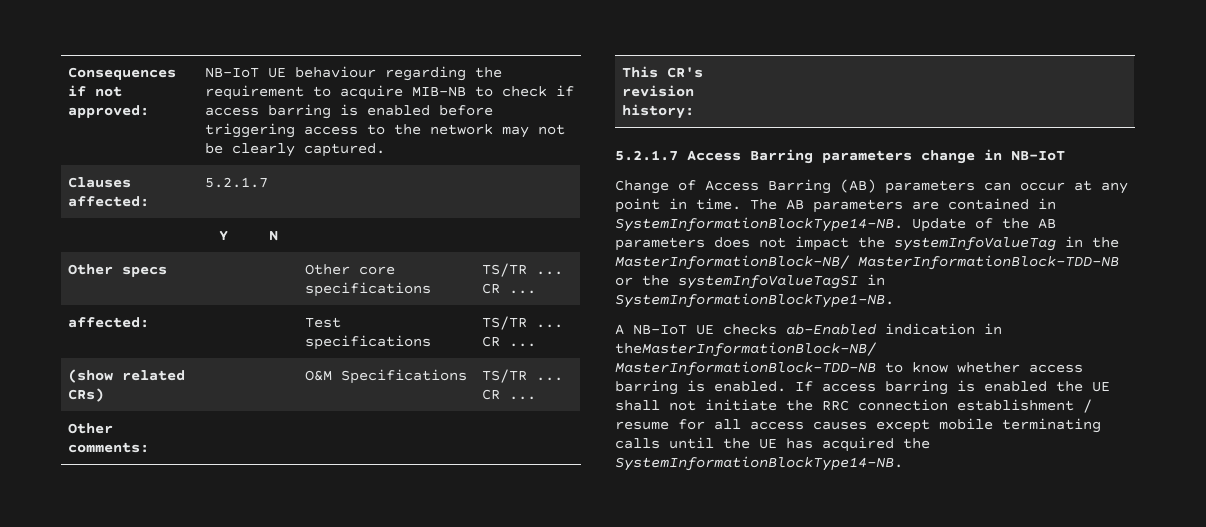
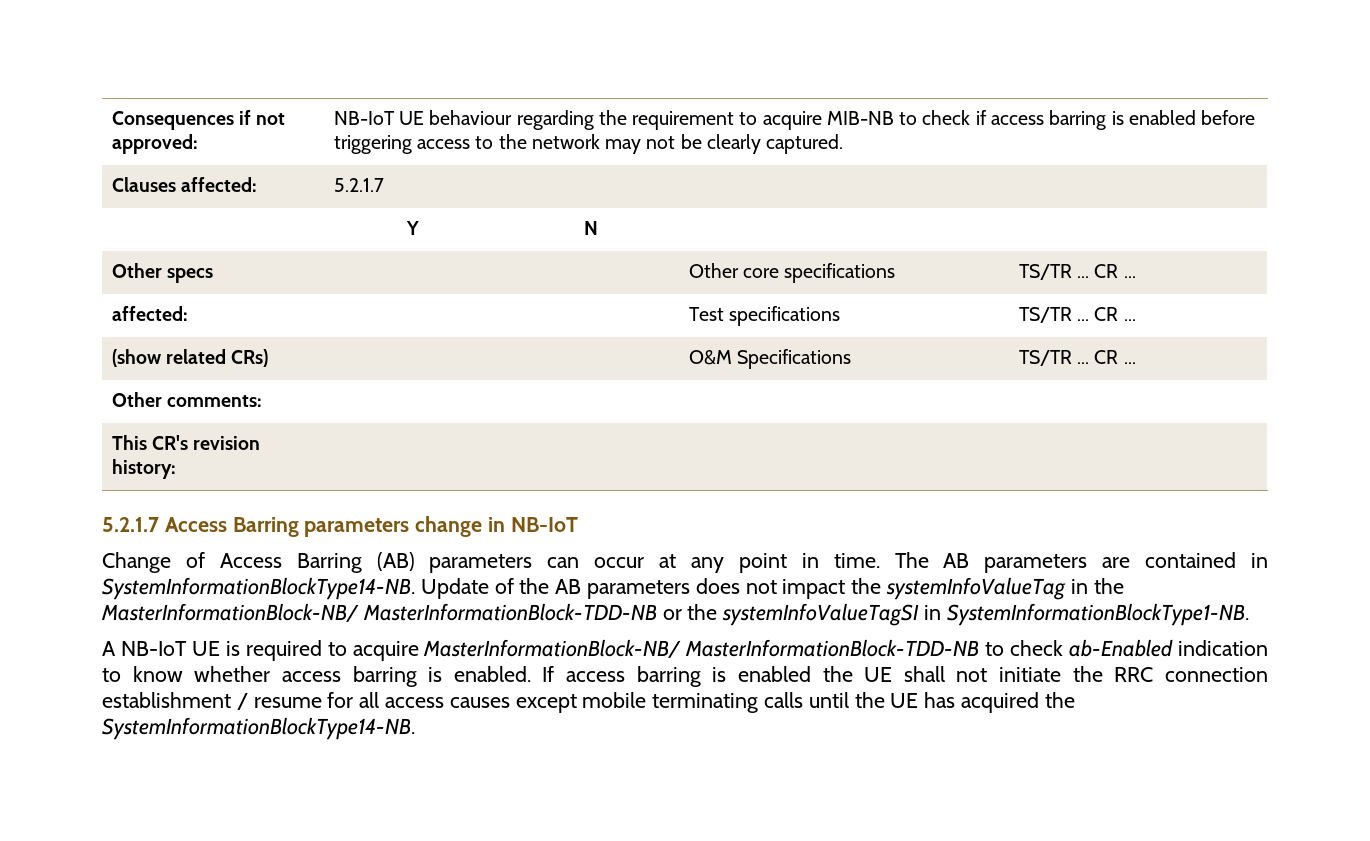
[723,323,1002,335] [615,342,877,357] [615,361,876,376] checks ab-Enabled indication in theMasterInformationBlock-NB/ MasterInformationBlock-TDD-NB -> [225,639,1268,661] is required to acquire MasterInformationBlock-NB/ MasterInformationBlock-TDD-NB to check ab-Enabled indication

